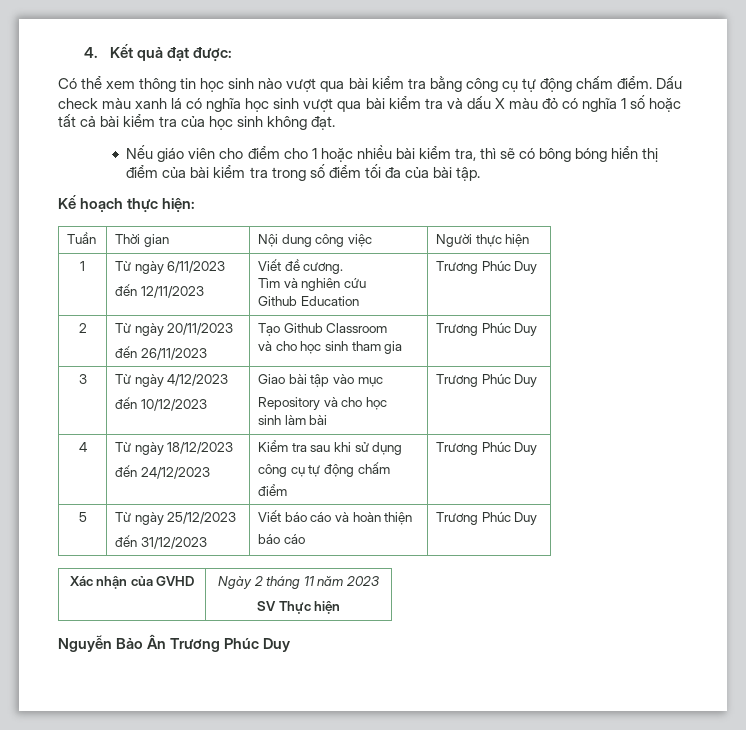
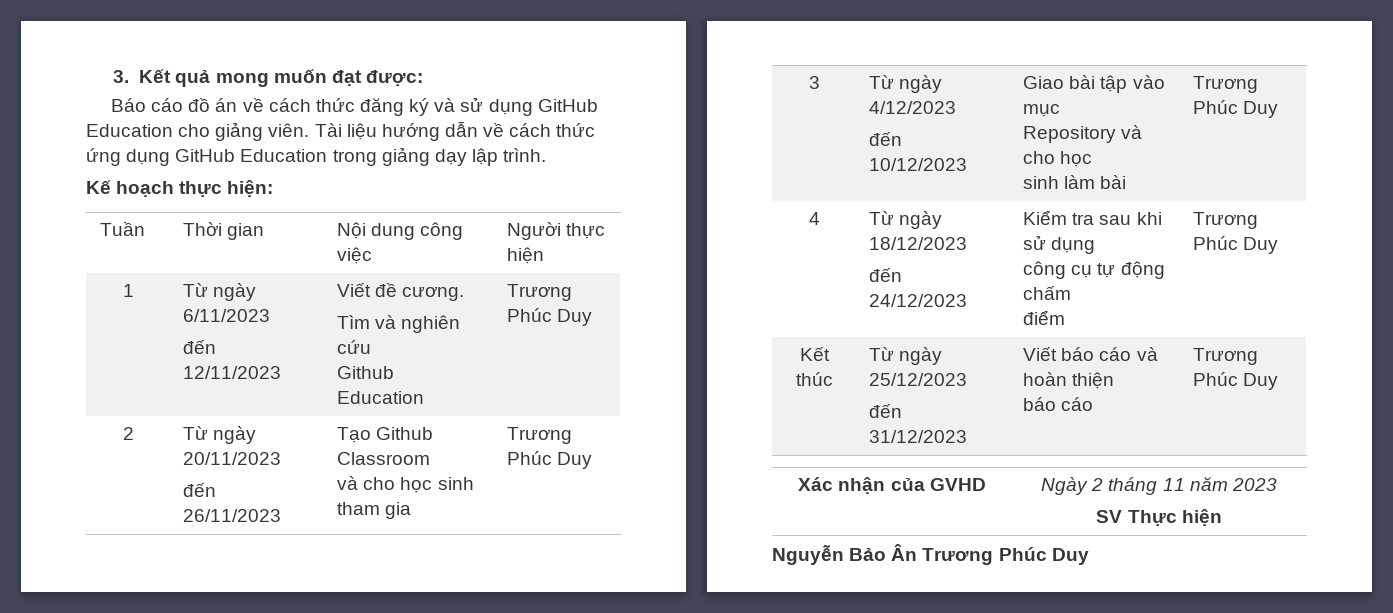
[83,47,98,58] 4. -> [112,70,129,83] 3.
(163, 54) none -> [215,69,327,87] mong muốn
[58,76,682,92] [58,95,682,112] [58,114,336,130] [126,145,659,162] [126,164,480,181] Có thể xem thông tin học sinh nào vượt qua bài kiểm tra bằng công cụ tự động chấm điểm. Dấu check màu xanh lá có nghĩa học sinh vượt qua bài kiểm tra và dấu X màu đỏ có nghĩa 1 số hoặc tất cả bài kiểm tra của học sinh không đạt. // Nếu giáo viên cho điểm cho 1 hoặc nhiều bài kiểm tra, thì sẽ có bông bóng hiển thị điểm của bài kiểm tra trong số điểm tối đa của bài tập. -> [111,97,598,116] [86,121,596,141] [86,147,547,166] Báo cáo đồ án về cách thức đăng ký và sử dụng GitHub Education cho giảng viên. Tài liệu hướng dẫn về cách thức ứng dụng GitHub Education trong giảng dạy lập trình.
[78,512,87,522] 5 -> [799,347,830,361] [795,372,833,386] Kết thúc

